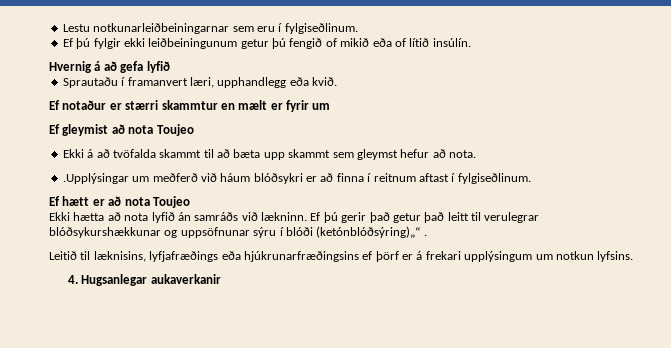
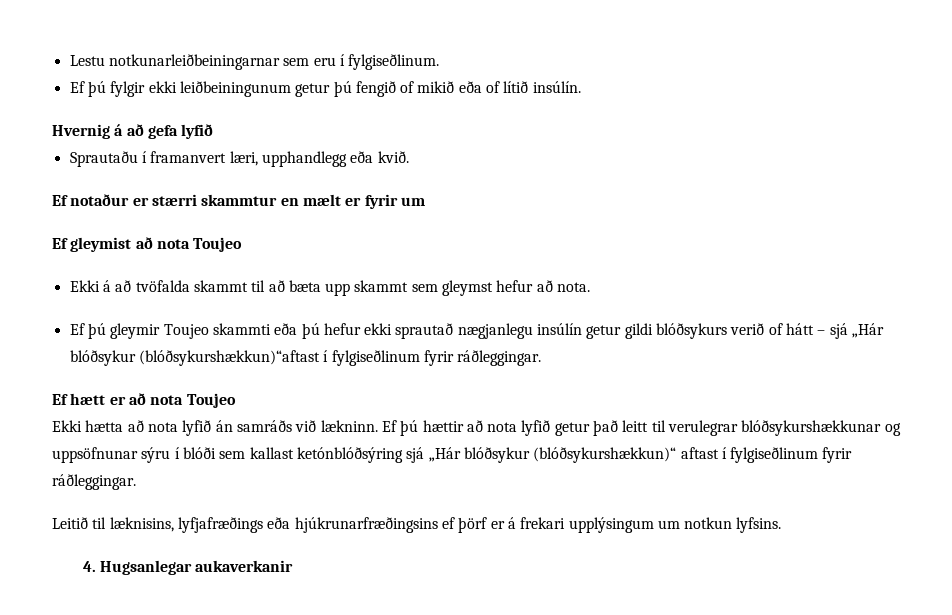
[62,173,531,184] .Upplýsingar um meðferð við háum blóðsykri er að finna í reitnum aftast í fylgiseðlinum. -> [69,323,885,339] [69,350,542,366] Ef þú gleymir Toujeo skammti eða þú hefur ekki sprautað nægjanlegu insúlín getur gildi blóðsykurs verið of hátt – sjá „Hár blóðsykur (blóðsykurshækkun)“aftast í fylgiseðlinum fyrir ráðleggingar.
[341,212,390,223] gerir það -> [422,420,551,436] hættir að nota lyfið
[316,226,427,238] (ketónblóðsýring)„“ . -> [219,447,853,463] [52,474,136,490] sem kallast ketónblóðsýring sjá „Hár blóðsykur (blóðsykurshækkun)“ aftast í fylgiseðlinum fyrir ráðleggingar.

